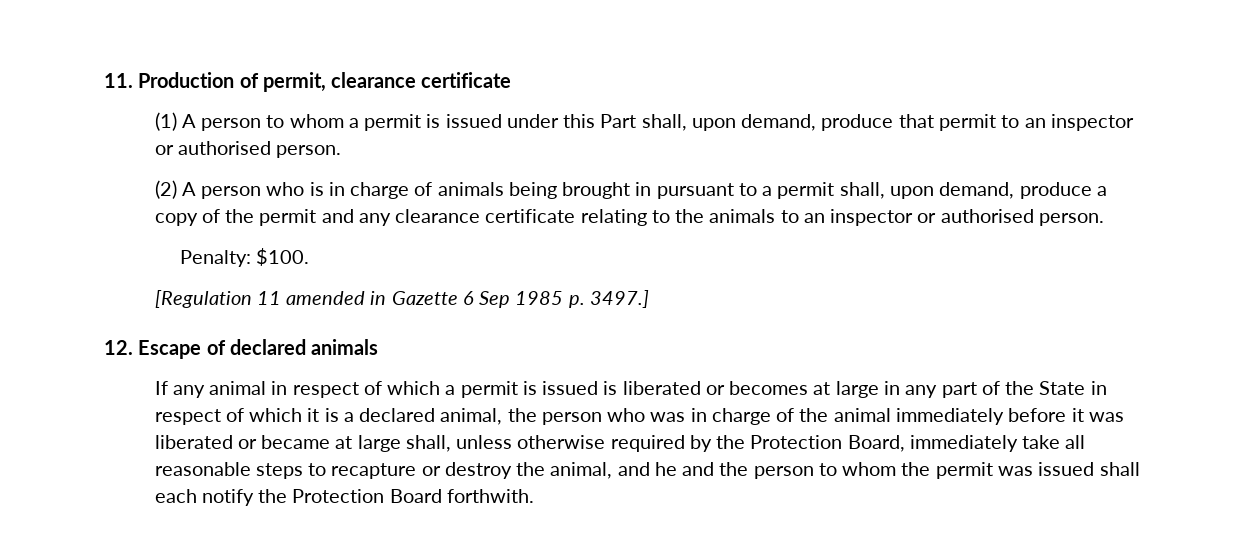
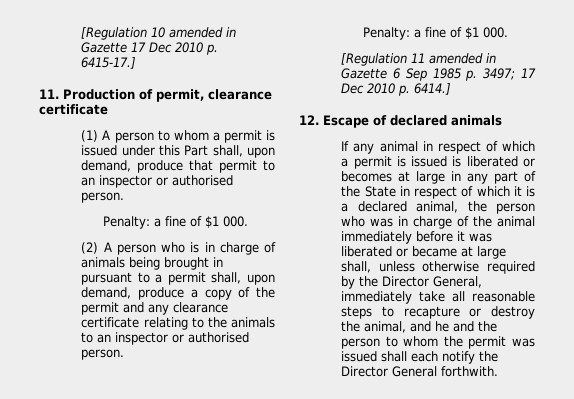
(104, 80) none -> [81,27,237,40] [81,42,219,55] [81,57,137,69] [Regulation 10 amended in Gazette 17 Dec 2010 p. 6415-17.] //
(342, 151) none -> [102,216,248,229] // Penalty: a fine of $1 000.
[256,248,310,266] $100. -> [413,27,508,39] a fine of $1 000.
[589,290,649,308] 3497.] -> [483,68,536,80] [341,83,452,96] 3497; 17 Dec 2010 p. 6414.]
[750,435,905,452] Protection Board, -> [382,276,483,288] Director General,
[292,489,442,503] Protection Board -> [341,366,438,377] Director General

